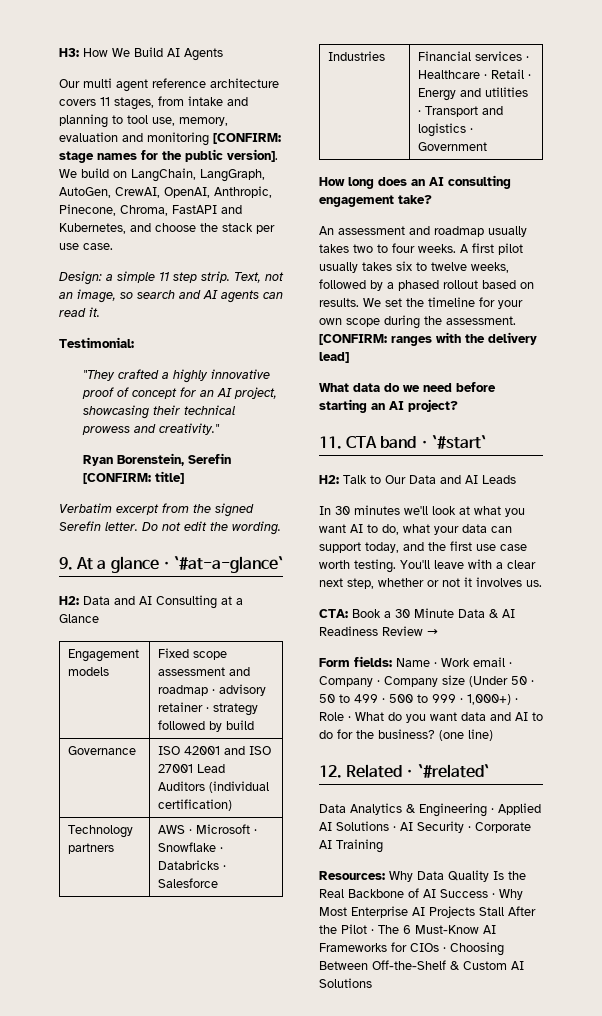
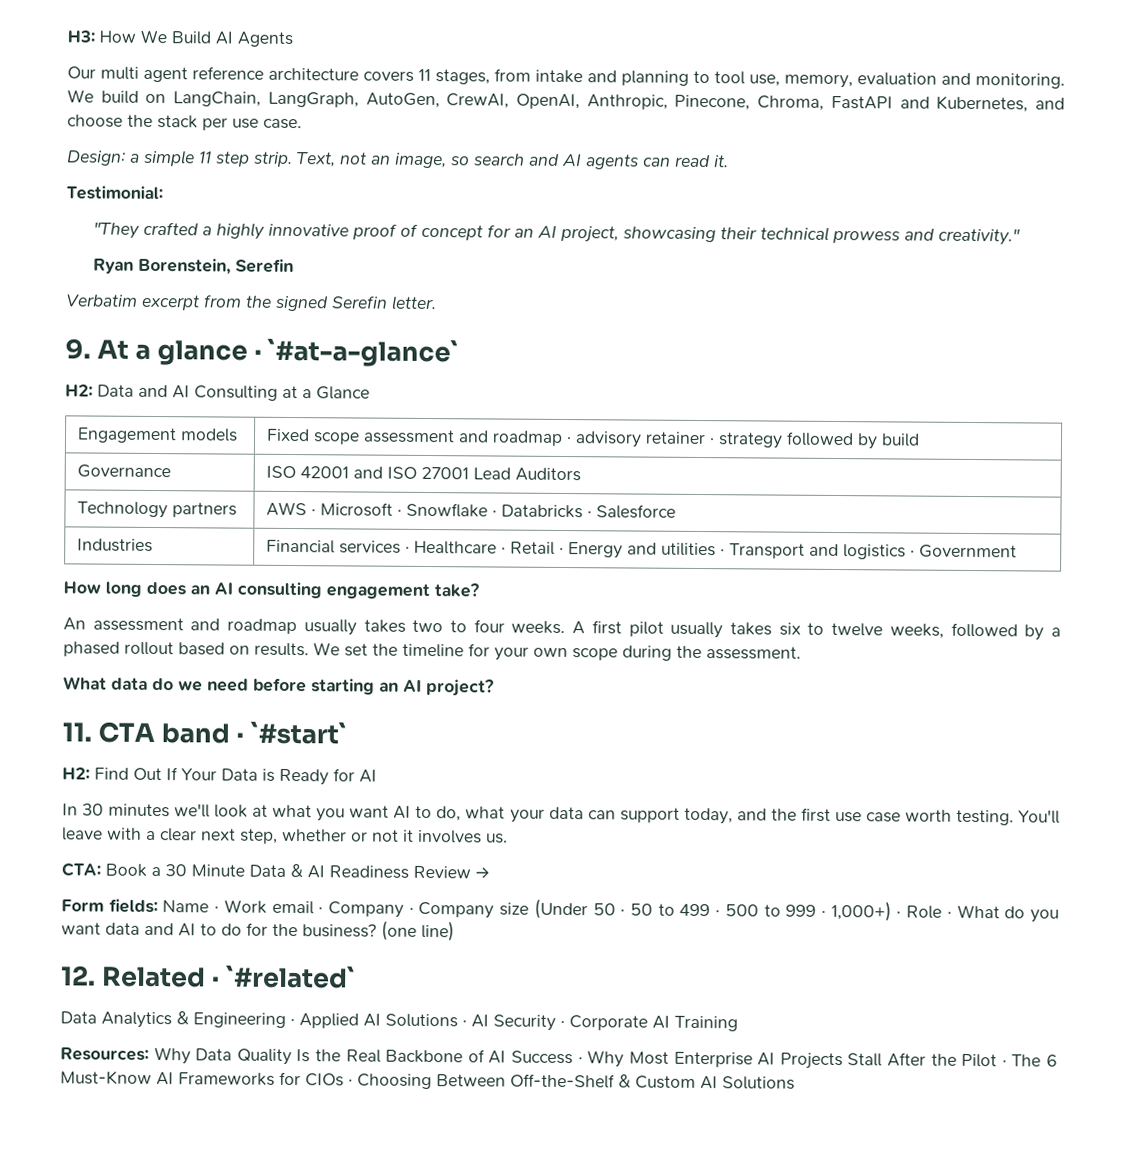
[147,132,281,146] [59,149,278,163] monitoring [CONFIRM: stage names for the public version]. -> [975,73,1065,89] monitoring.
[82,471,184,484] [CONFIRM: title] -> (295, 266) none
[142,521,281,535] Do not edit the wording. -> (437, 303) none
[208,781,269,793] [157,799,232,811] (individual certification) -> (581, 474) none
[319,332,537,346] [319,352,349,363] [CONFIRM: ranges with the delivery lead] -> (801, 653) none
[343,475,516,484] Talk to Our Data and AI Leads -> [94,767,377,786] Find Out If Your Data is Ready for AI

